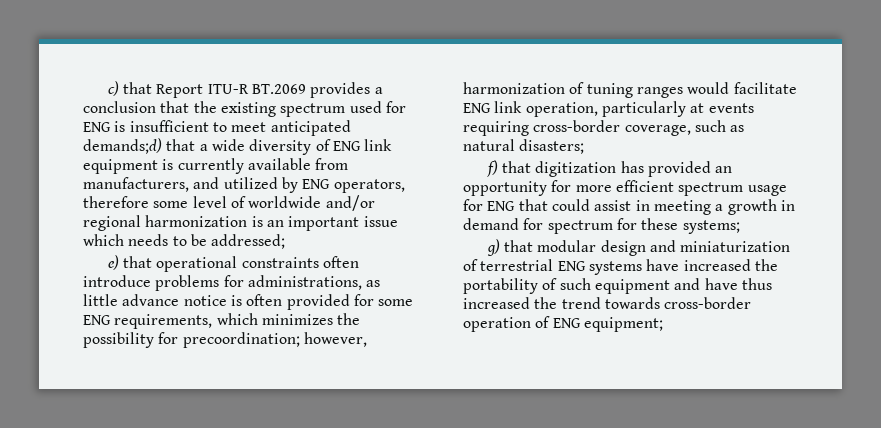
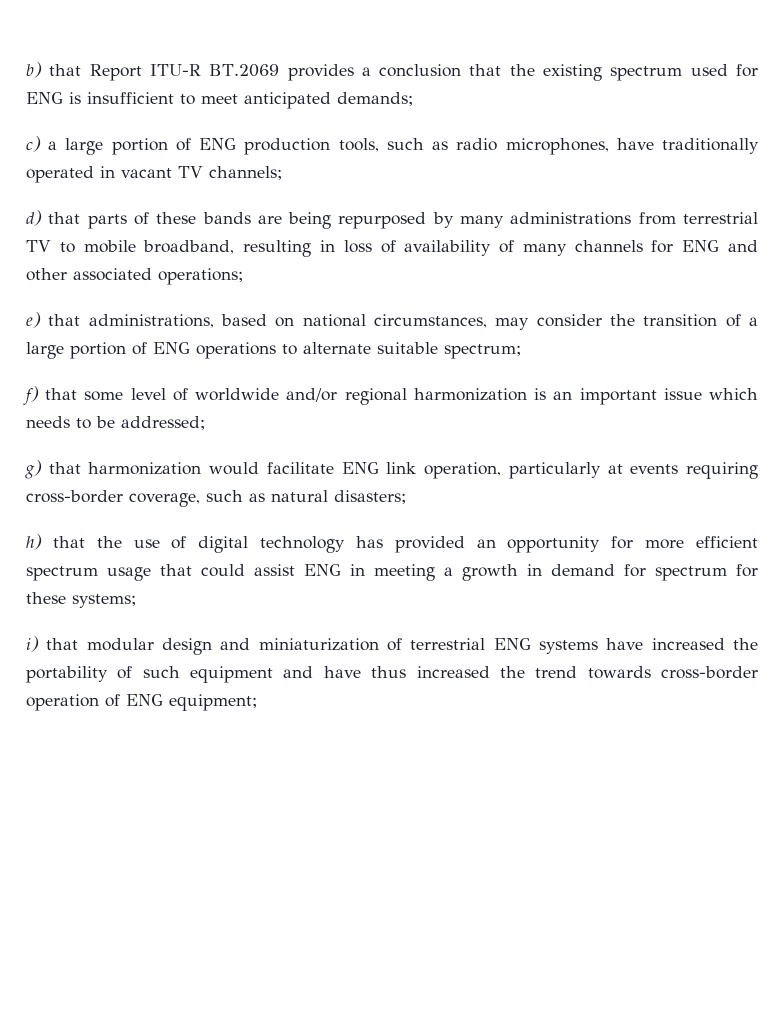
[107,81,119,96] c) -> [26,62,42,78] b)
[83,138,393,155] [83,158,349,174] [83,177,405,193] [83,196,149,208] demands;d) that a wide diversity of ENG link equipment is currently available from manufacturers, and utilized by ENG operators, therefore -> [337,92,413,106] [26,136,759,155] [26,166,282,183] [26,210,758,229] [26,240,759,257] [26,268,243,285] [26,312,759,330] [26,342,521,359] [23,386,78,405] demands; // c) a large portion of ENG production tools, such as radio microphones, have traditionally operated in vacant TV channels; // d) that parts of these bands are being repurposed by many administrations from terrestrial TV to mobile broadband, resulting in loss of availability of many channels for ENG and other associated operations; // e) that administrations, based on national circumstances, may consider the transition of a large portion of ENG operations to alternate suitable spectrum; // f) that
[107,255,359,272] [83,275,381,291] [83,294,414,310] [83,313,361,329] [83,332,367,348] [463,82,683,98] e) that operational constraints often introduce problems for administrations, as little advance notice is often provided for some ENG requirements, which minimizes the possibility for precoordination; however, harmonization of tuning ranges -> [25,460,202,479] g) that harmonization
[486,160,617,177] f) that digitization -> [26,534,346,553] h) that the use of digital technology
[463,199,516,211] for ENG -> (151, 574) none
(632, 205) none -> [304,564,341,576] ENG
[486,239,500,256] g) -> [26,636,39,652] i)

